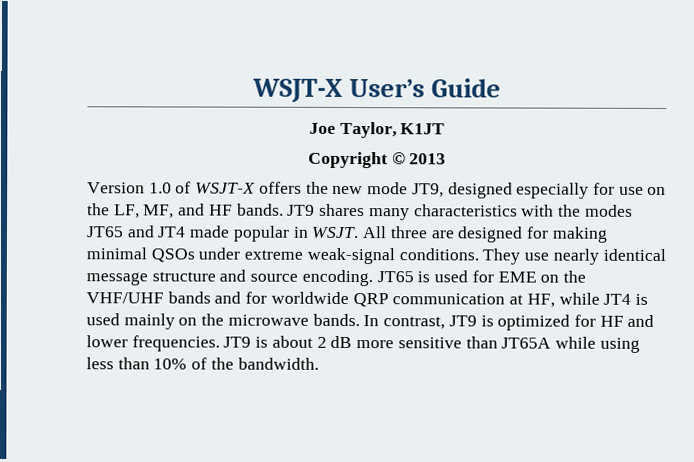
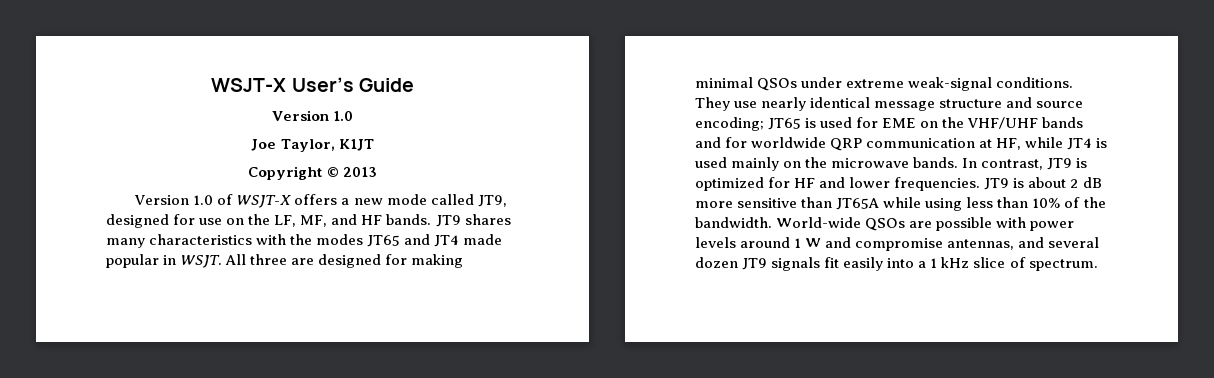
(502, 88) none -> [271,110,354,121] // Version 1.0
[305,181,329,194] the -> [341,198,350,205] a
(409, 188) none -> [430,194,474,205] called
[516,182,590,199] especially -> (169, 221) none
[301,269,373,287] encoding. -> [695,117,764,131] encoding;
(319, 363) none -> [776,217,1075,231] [695,237,1100,251] [695,257,1098,271] World-wide QSOs are possible with power levels around 1 W and compromise antennas, and several dozen JT9 signals fit easily into a 1 kHz slice of spectrum.

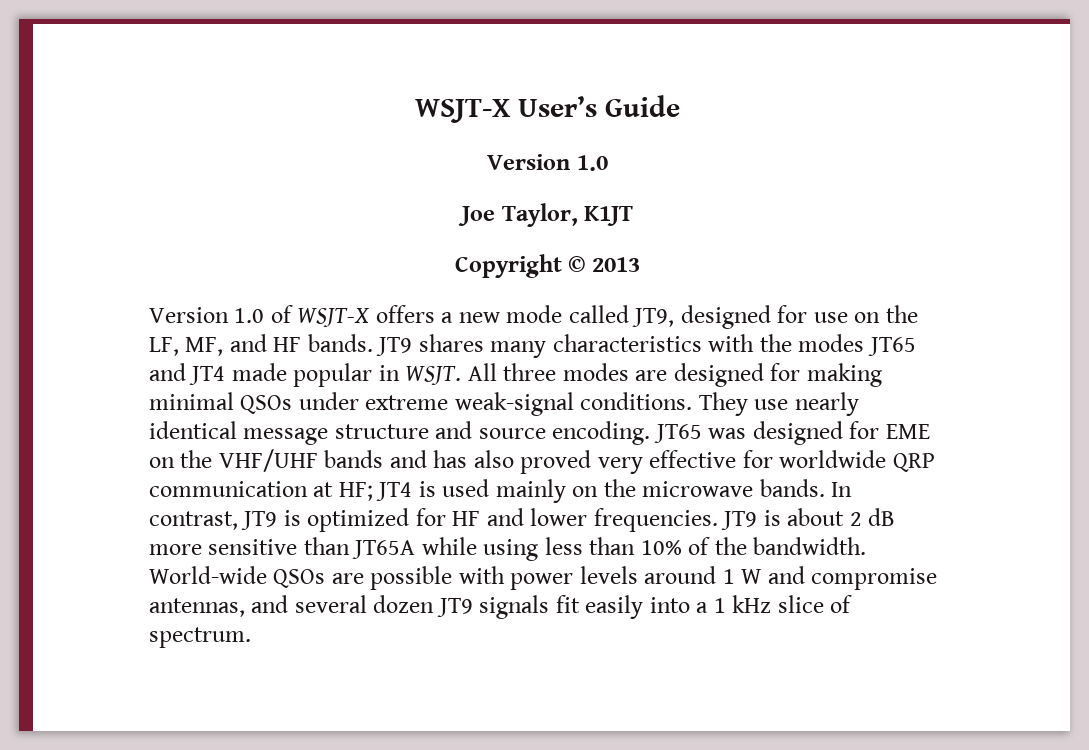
(288, 259) none -> [562,363,629,381] modes
[695,117,853,131] encoding; JT65 is used -> [552,421,843,445] encoding. JT65 was designed
(721, 142) none -> [433,450,737,474] has also proved very effective
[996,137,1064,150] HF, while -> [338,482,373,501] HF;

